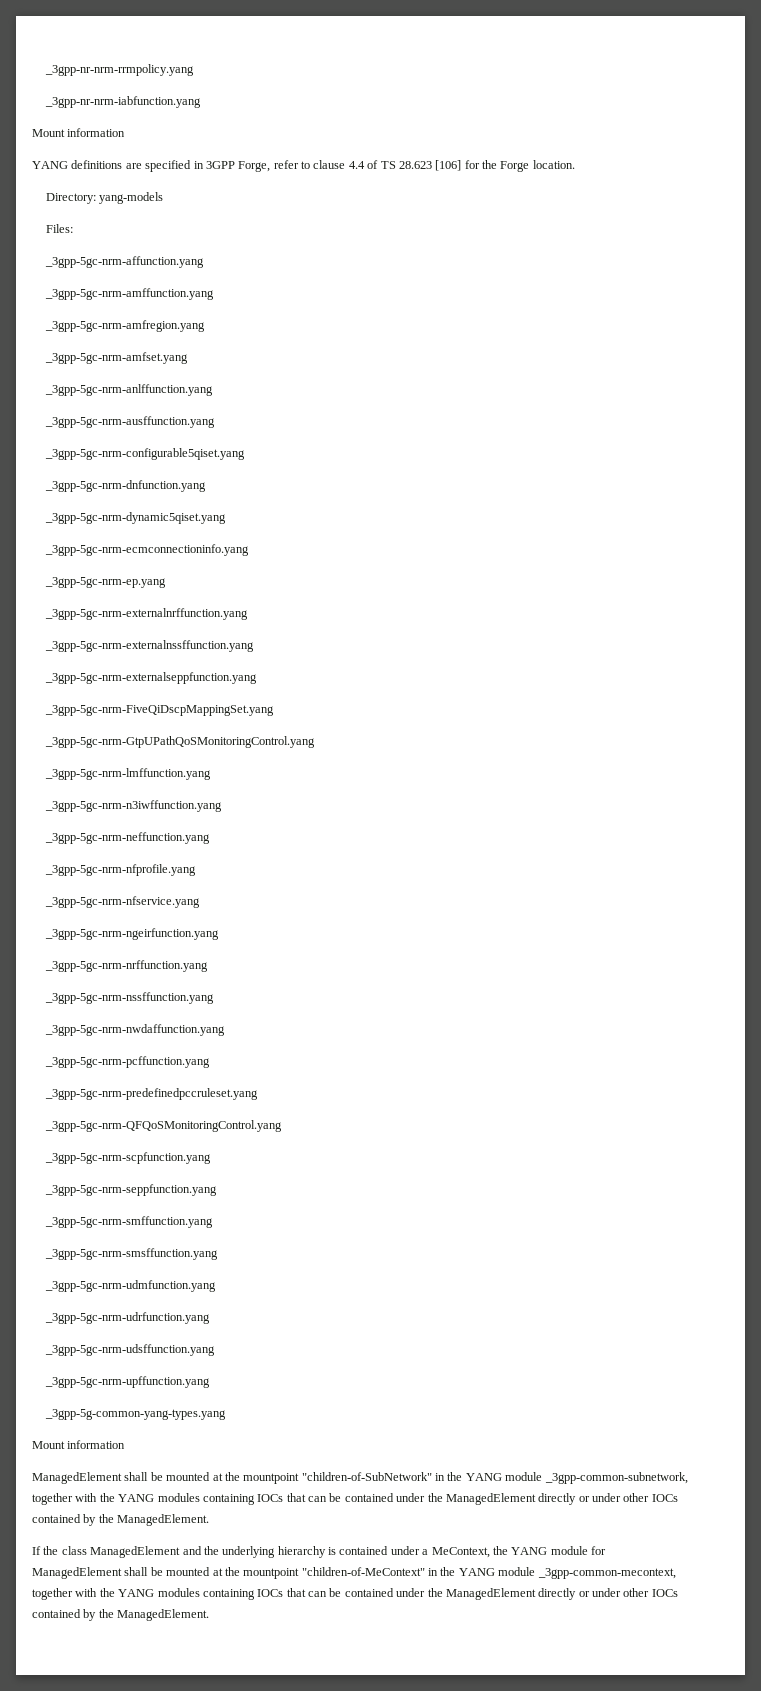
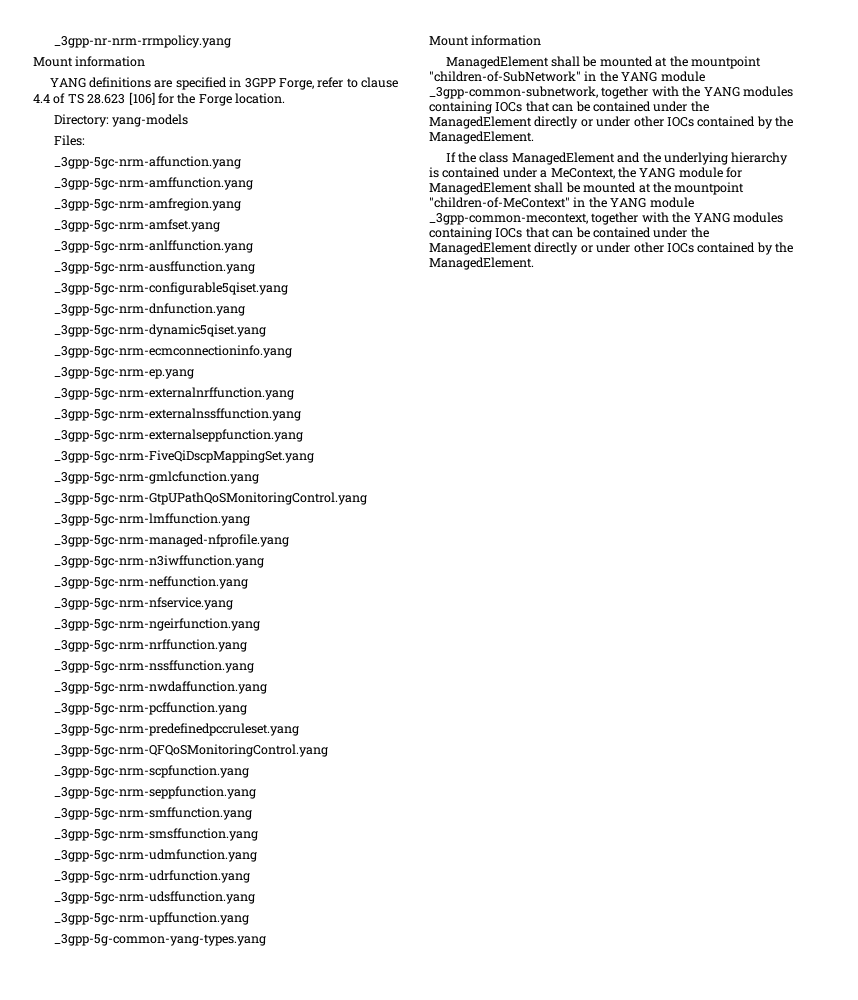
[44,96,201,108] // _3gpp-nr-nrm-iabfunction.yang -> (231, 41) none
(274, 710) none -> [53,471,259,484] // _3gpp-5gc-nrm-gmlcfunction.yang
(211, 774) none -> [53,534,289,547] // _3gpp-5gc-nrm-managed-nfprofile.yang
[44,864,196,876] // _3gpp-5gc-nrm-nfprofile.yang -> (248, 582) none

